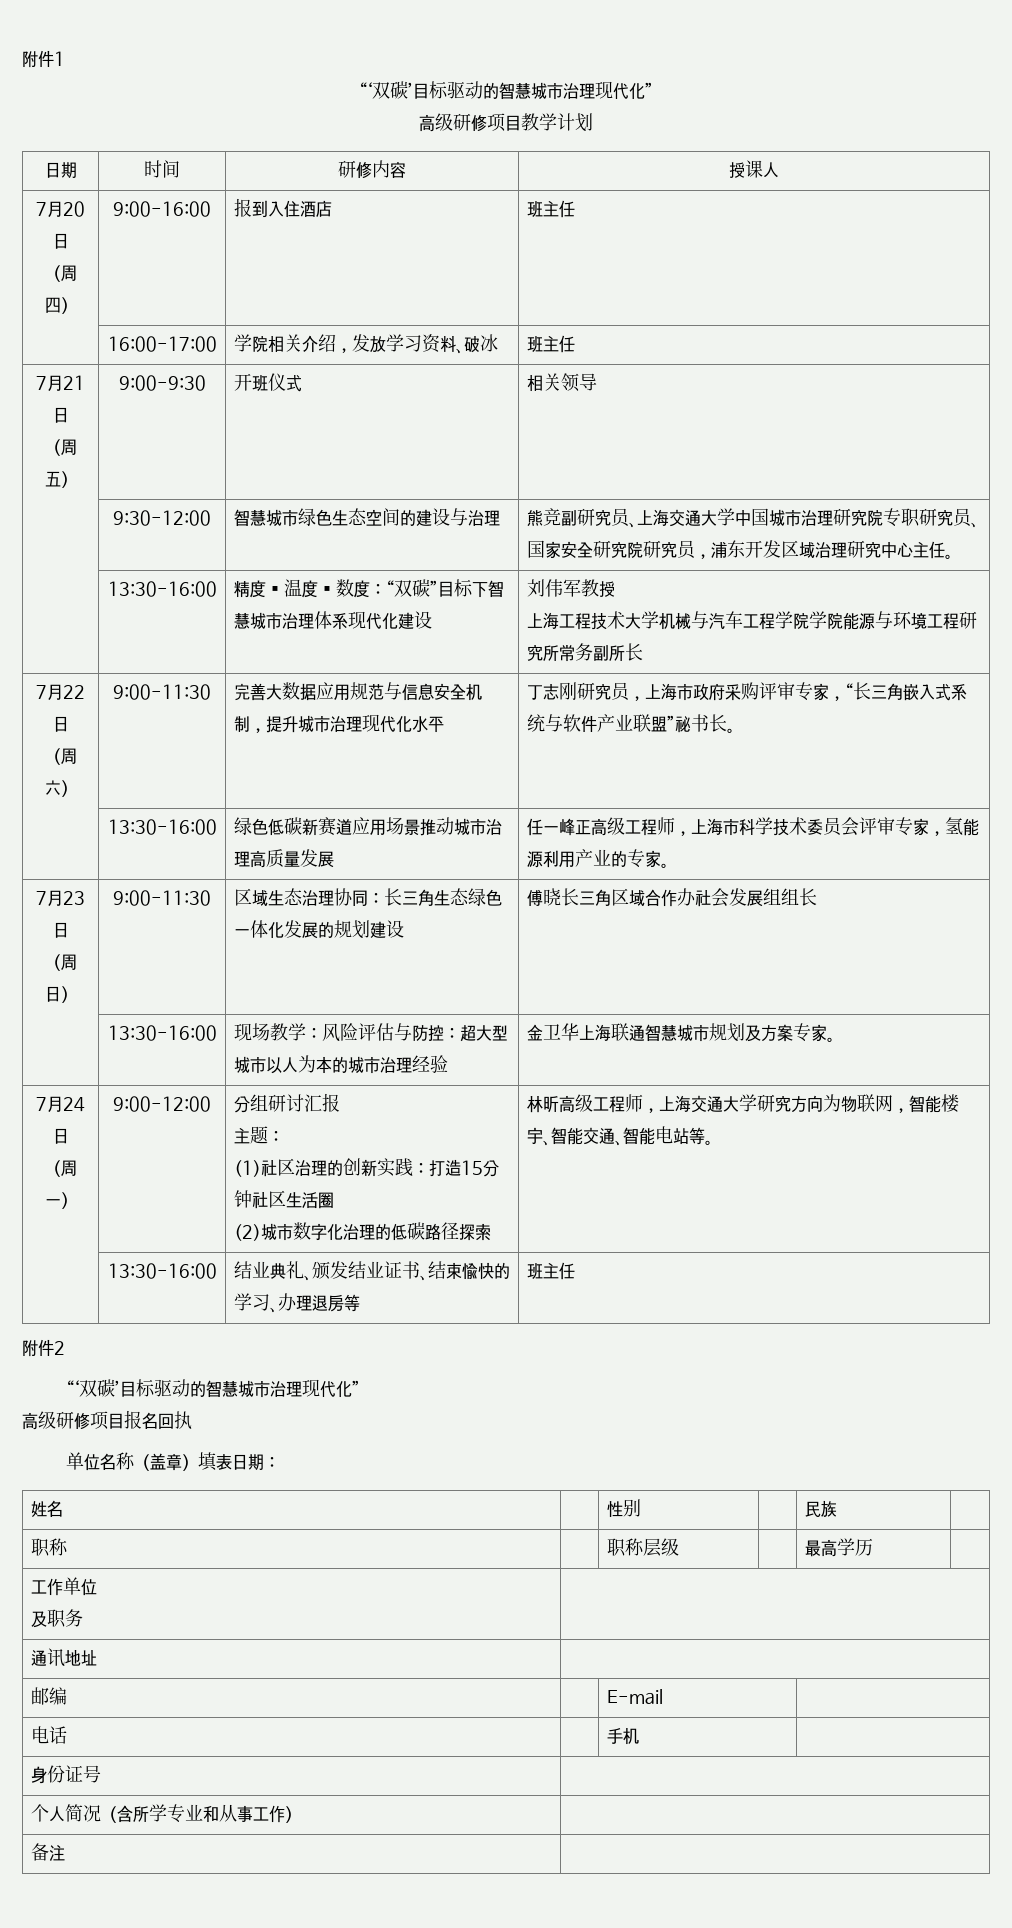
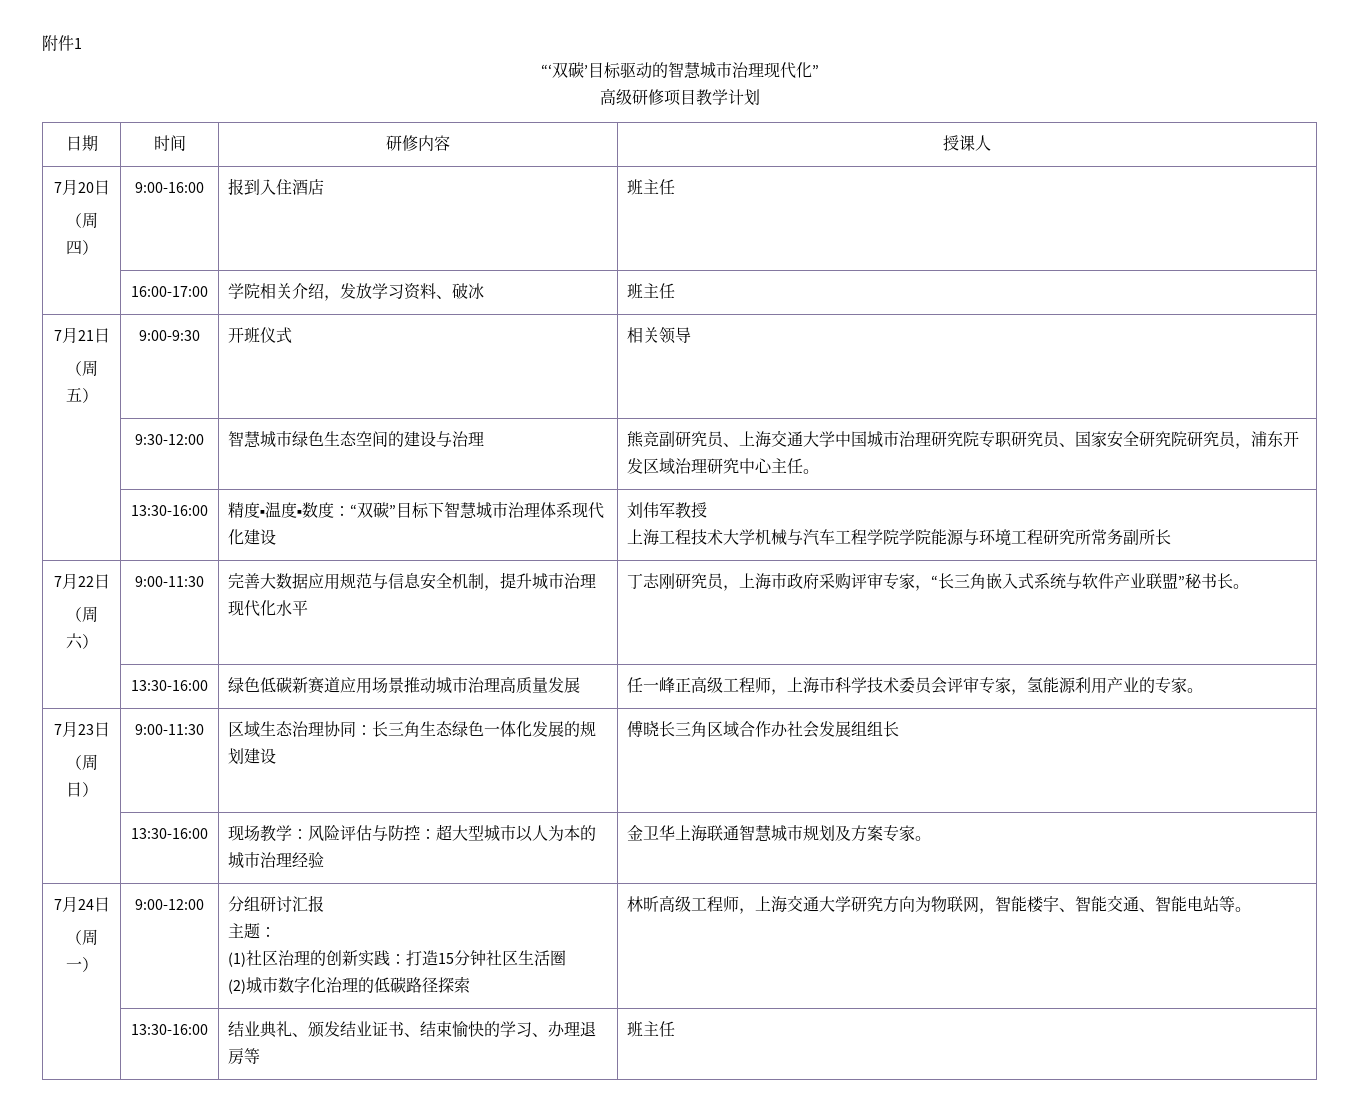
[22,1339,65,1357] [66,1379,361,1398] [22,1410,192,1430] [66,1452,281,1471] [30,1500,63,1517] [606,1499,641,1517] [804,1500,837,1518] [30,1538,68,1557] [606,1538,679,1557] [804,1538,873,1557] [30,1577,97,1596] [30,1609,83,1628] [30,1648,97,1667] [30,1687,67,1705] [606,1689,663,1705] [30,1726,67,1744] [606,1728,639,1745] [30,1765,101,1784] [30,1804,301,1823] [30,1843,65,1861] // 附件2 // “‘双碳’目标驱动的智慧城市治理现代化” // 高级研修项目报名回执 // 单位名称（盖章）填表日期： // 姓名 | | 性别 | | 民族 | // 职称 | | 职称层级 | | 最高学历 | // 工作单位 // 及职务 | // 通讯地址 | // 邮编 | | E-mail | // 电话 | | 手机 | // 身份证号 | // 个人简况（含所学专业和从事工作） | // 备注 | -> (675, 1029) none

